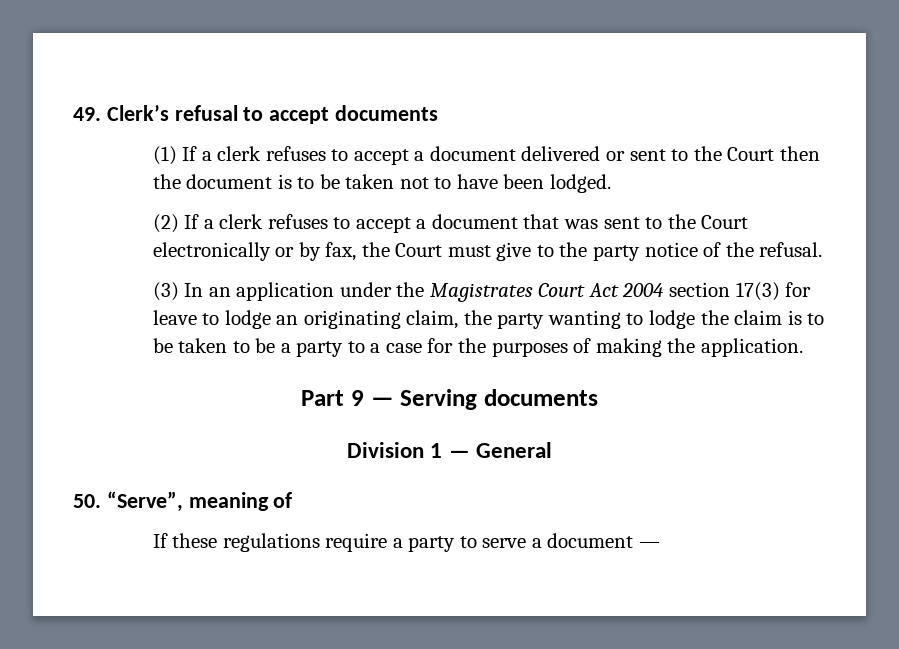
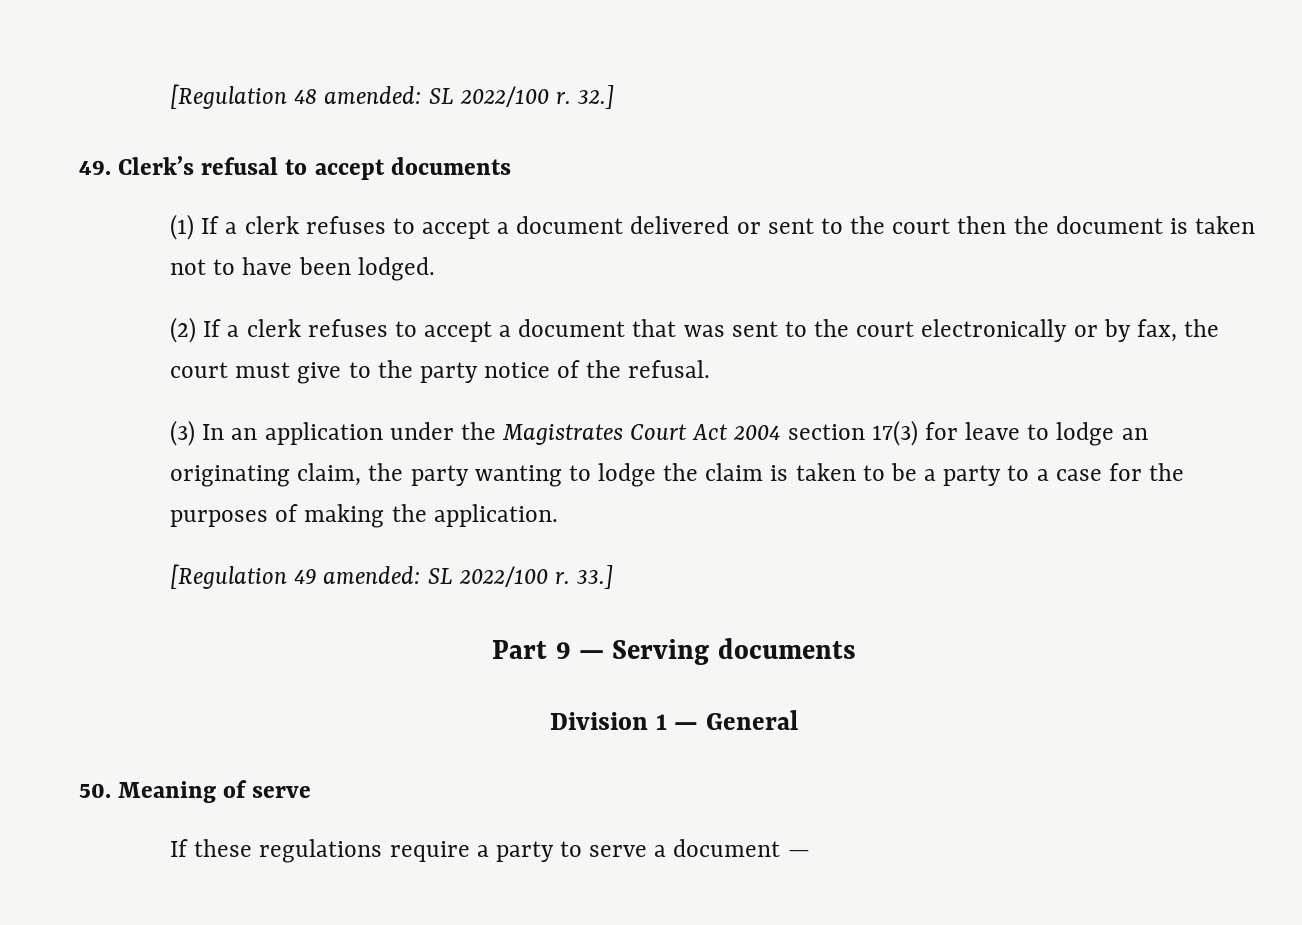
(73, 114) none -> [170,84,614,109] [Regulation 48 amended: SL 2022/100 r. 32.] //
[727,147,775,161] Court -> [892,218,951,234] court
[297,174,340,189] to be -> (1188, 226) none
[701,215,749,229] Court -> [856,321,915,337] court
[395,243,443,257] Court -> [170,362,229,378] court
[807,313,825,325] [152,338,173,353] to be -> (789, 473) none
(803, 347) none -> [170,564,613,589] // [Regulation 49 amended: SL 2022/100 r. 33.]
[106,491,293,512] “Serve”, meaning of -> [118,780,312,803] Meaning of serve

